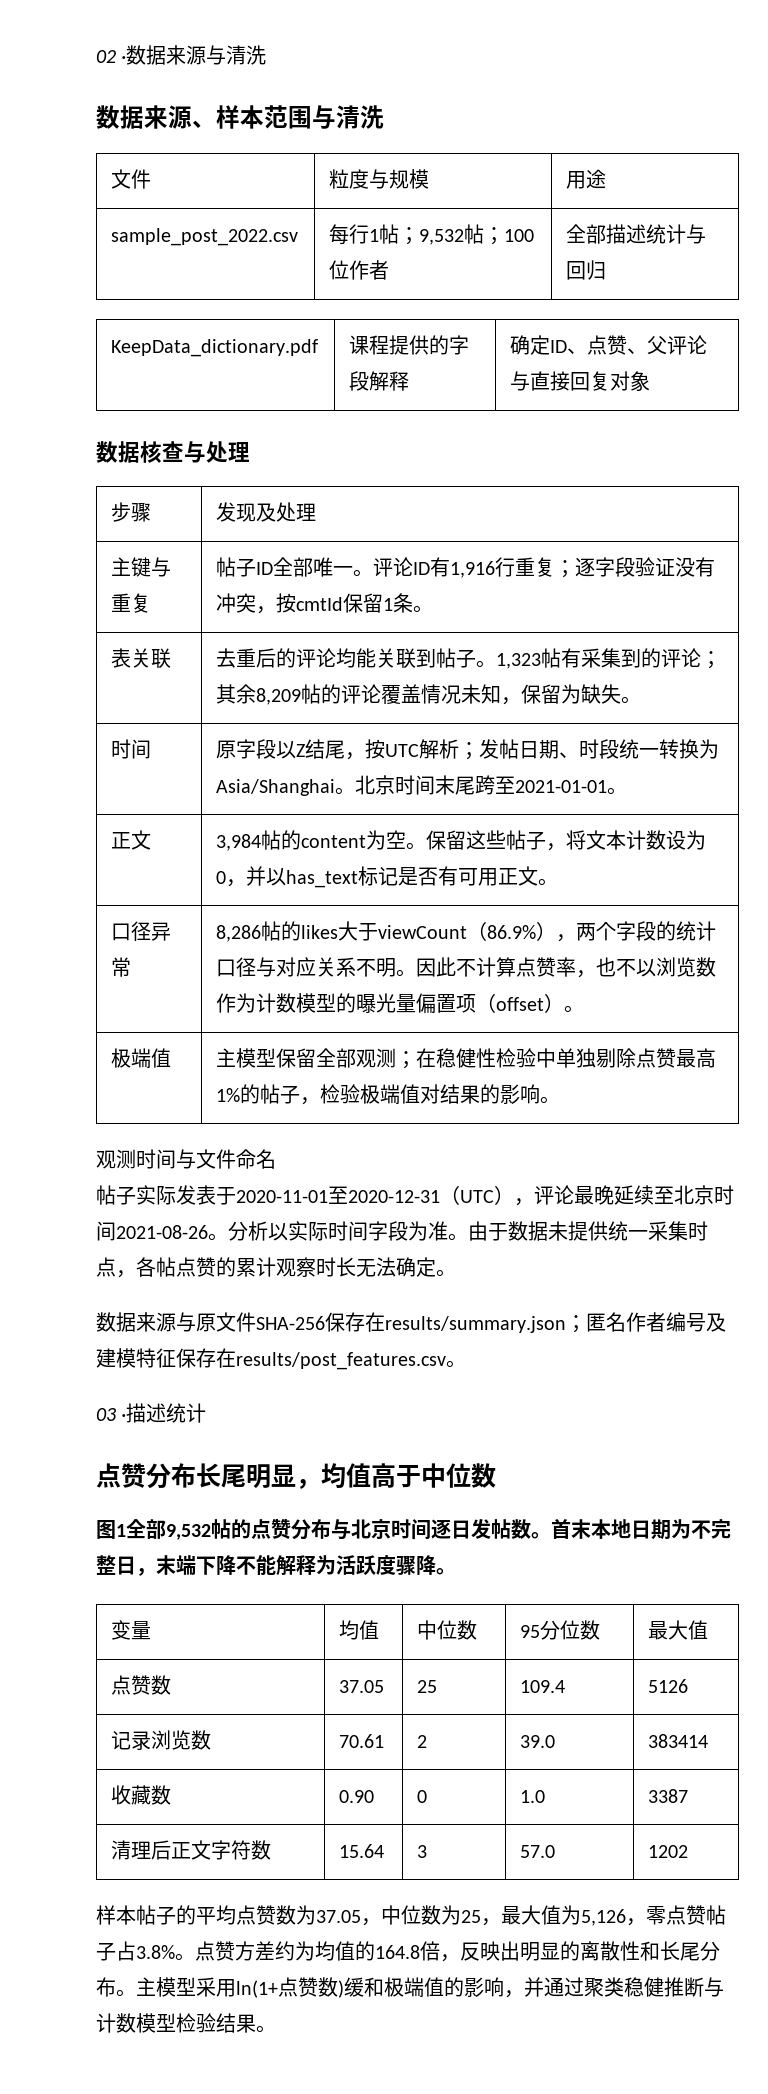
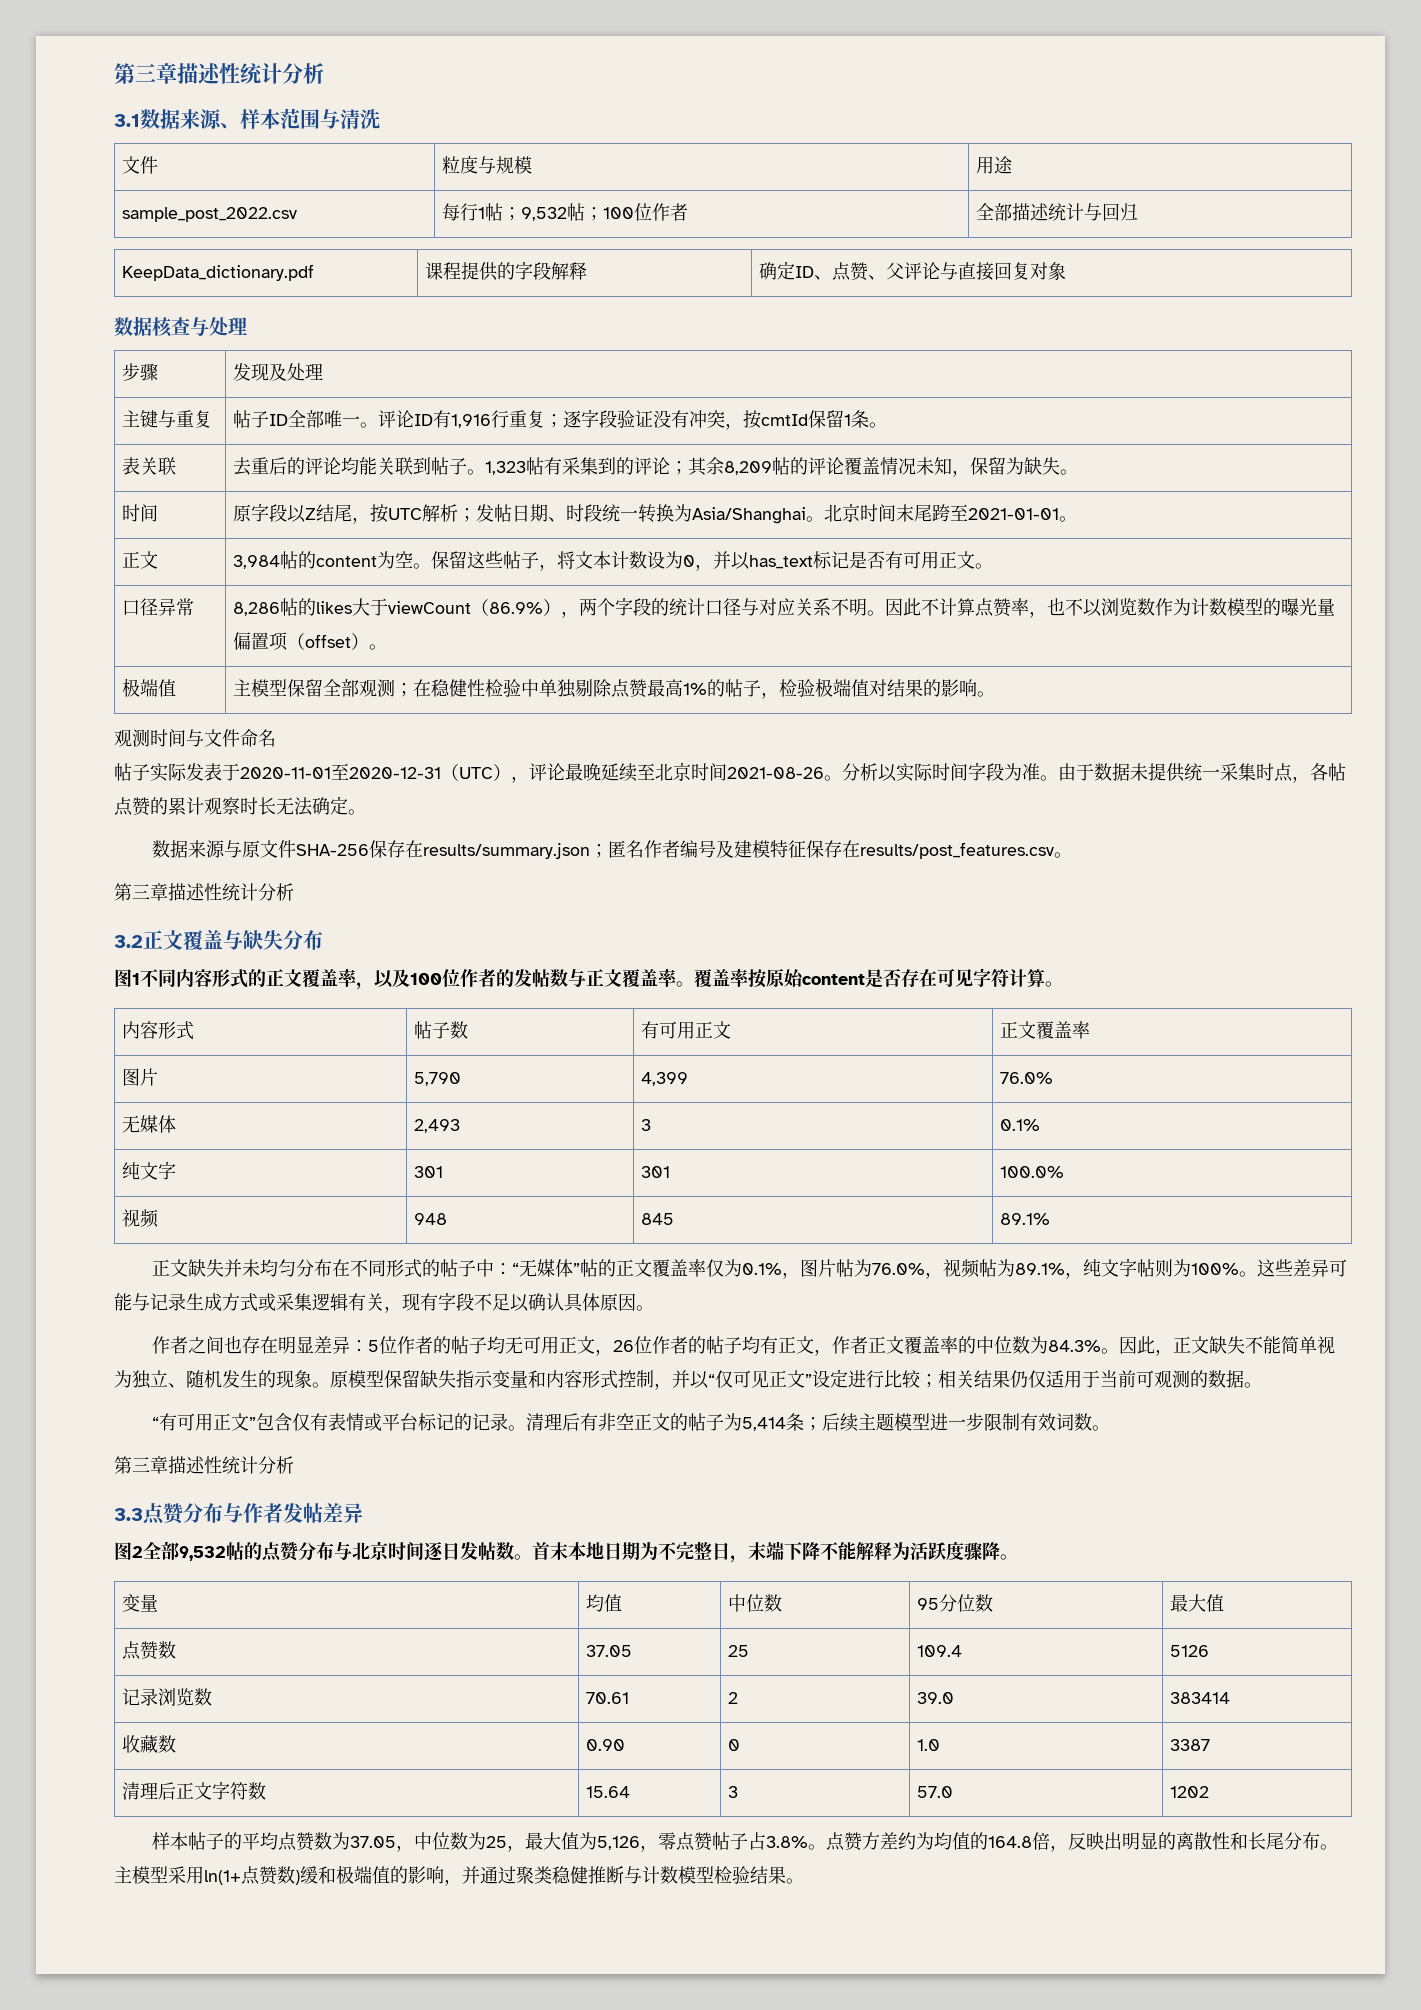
[96,45,267,65] 02 ·数据来源与清洗 // -> [114,63,324,84] [114,114,140,127] 第三章描述性统计分析 // 3.1
[96,1403,207,1423] [96,1463,496,1489] [96,1520,126,1539] 03 ·描述统计 // 点赞分布长尾明显，均值高于中位数 // 图1 -> [114,883,294,901] [114,930,323,950] [114,968,1063,990] [121,1021,194,1040] [413,1021,468,1039] [640,1021,731,1039] [999,1021,1090,1039] [121,1068,158,1086] [413,1072,461,1086] [640,1072,688,1086] [999,1072,1053,1084] [121,1115,176,1133] [413,1119,460,1133] [640,1119,651,1131] [999,1119,1040,1131] [121,1161,176,1180] [413,1166,443,1178] [640,1166,670,1178] [999,1166,1064,1178] [121,1209,159,1228] [413,1213,447,1225] [640,1213,674,1225] [999,1213,1050,1225] [151,1258,1347,1279] [114,1292,654,1313] [151,1336,1335,1356] [114,1369,1262,1390] [151,1413,1110,1432] [114,1456,294,1474] [114,1503,363,1525] [114,1542,143,1560] 第三章描述性统计分析 // 3.2正文覆盖与缺失分布 // 图1不同内容形式的正文覆盖率，以及100位作者的发帖数与正文覆盖率。覆盖率按原始content是否存在可见字符计算。 // 内容形式 | 帖子数 | 有可用正文 | 正文覆盖率 // 图片 | 5,790 | 4,399 | 76.0% // 无媒体 | 2,493 | 3 | 0.1% // 纯文字 | 301 | 301 | 100.0% // 视频 | 948 | 845 | 89.1% // 正文缺失并未均匀分布在不同形式的帖子中：“无媒体”帖的正文覆盖率仅为0.1%，图片帖为76.0%，视频帖为89.1%，纯文字帖则为100%。这些差异可能与记录生成方式或采集逻辑有关，现有字段不足以确认具体原因。 // 作者之间也存在明显差异：5位作者的帖子均无可用正文，26位作者的帖子均有正文，作者正文覆盖率的中位数为84.3%。因此，正文缺失不能简单视为独立、随机发生的现象。原模型保留缺失指示变量和内容形式控制，并以“仅可见正文”设定进行比较；相关结果仍仅适用于当前可观测的数据。 // “有可用正文”包含仅有表情或平台标记的记录。清理后有非空正文的帖子为5,414条；后续主题模型进一步限制有效词数。 // 第三章描述性统计分析 // 3.3点赞分布与作者发帖差异 // 图2

